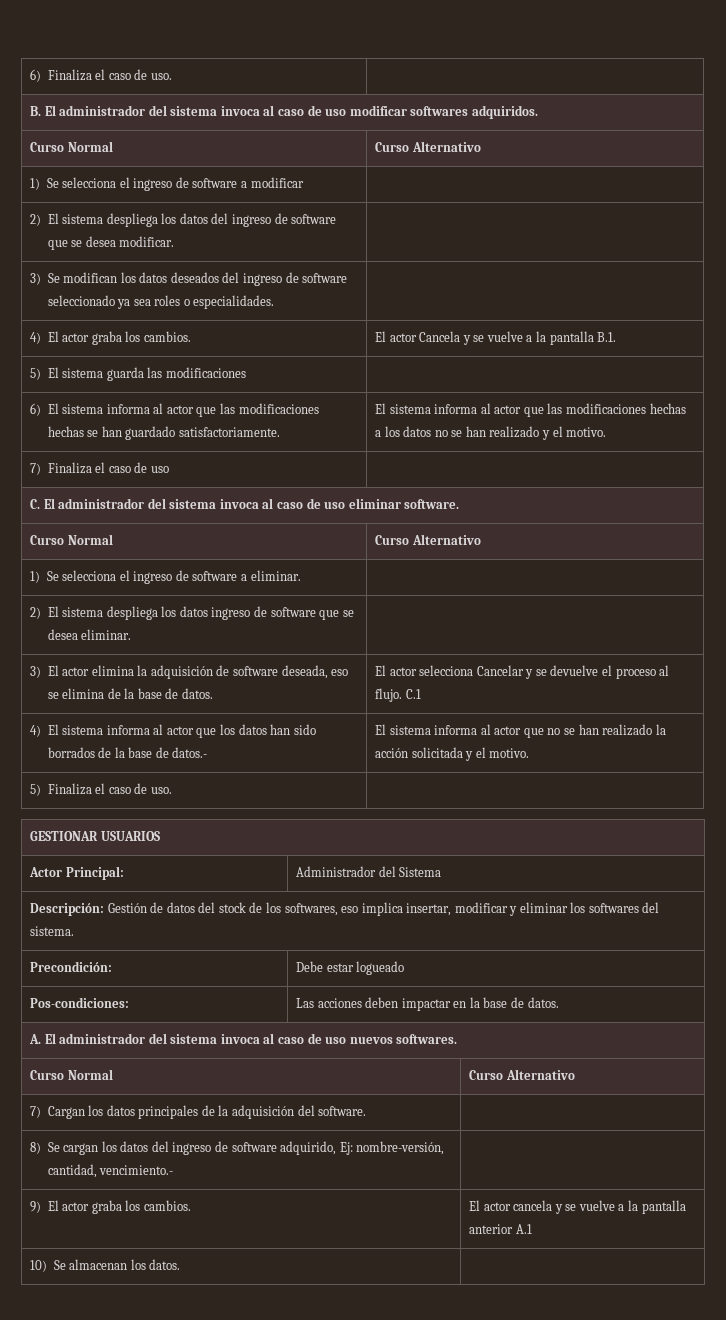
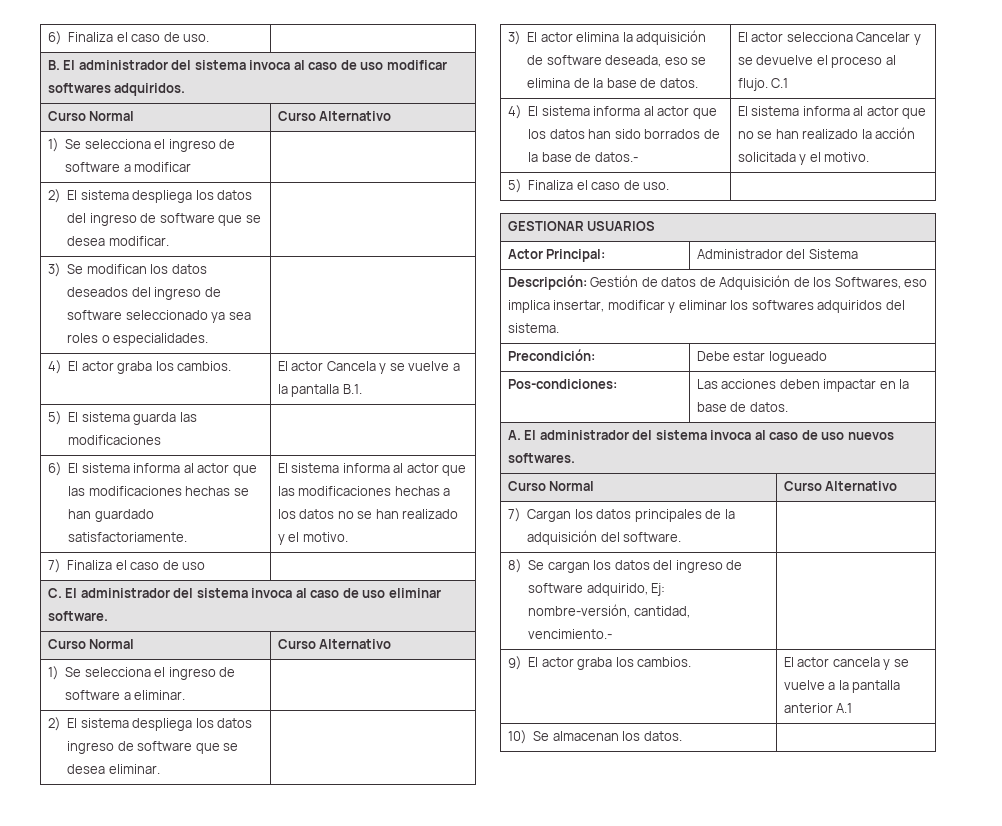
[198,902,246,913] del stock -> [699,275,791,290] de Adquisición
[284,903,338,916] softwares, -> [834,277,901,289] Softwares,
(639, 908) none -> [817,300,883,313] adquiridos

